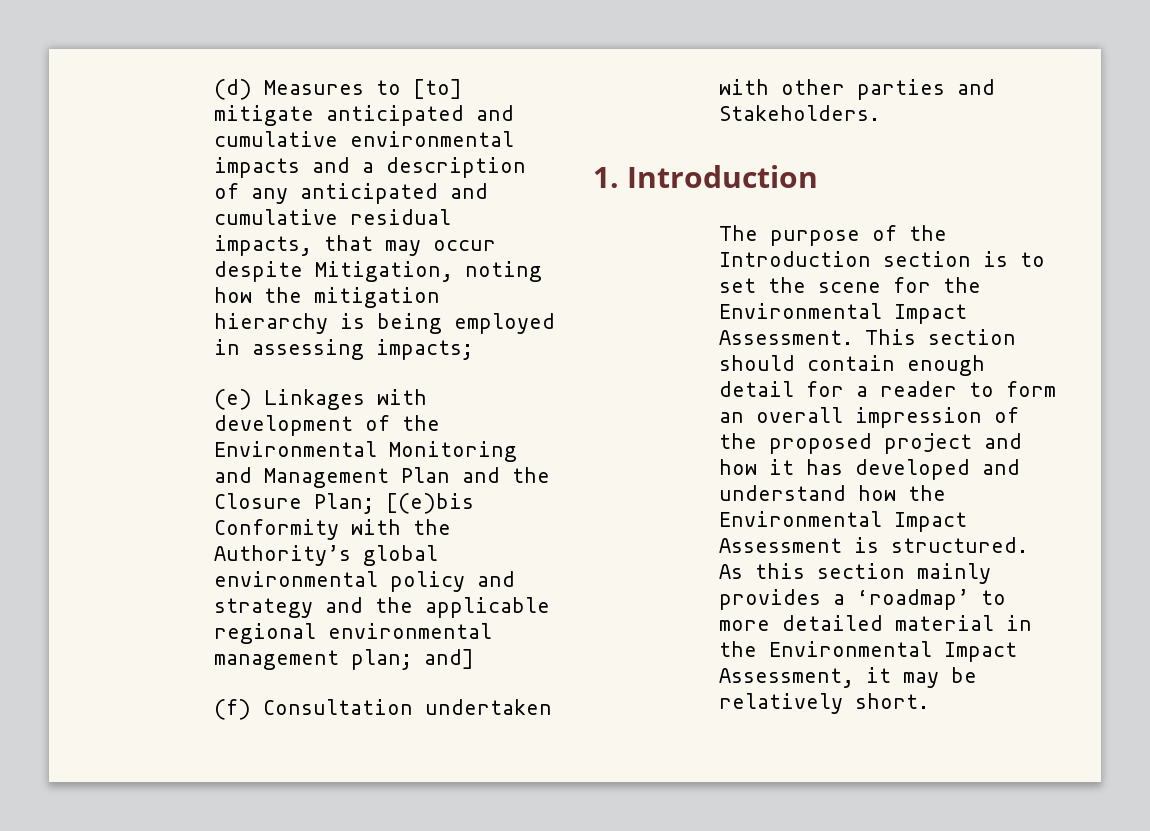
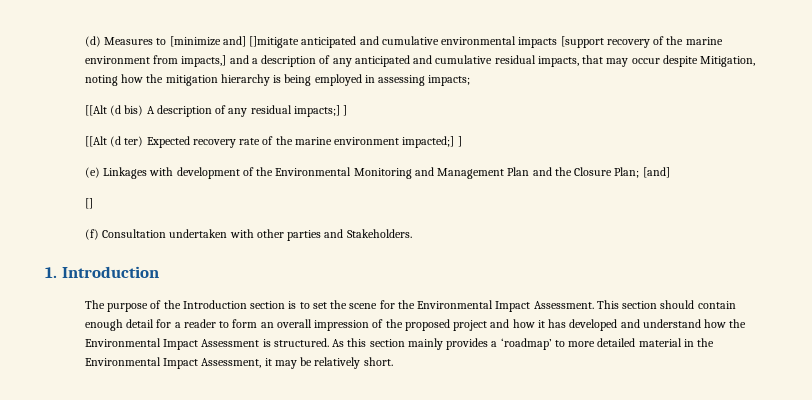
[412,79,462,99] [213,105,314,126] [to] mitigate -> [169,36,300,48] [minimize and] []mitigate
(300, 167) none -> [560,36,723,48] [84,55,227,67] [support recovery of the marine environment from impacts,]
(473, 349) none -> [84,105,348,117] [84,136,462,148] // [[Alt (d bis) A description of any residual impacts;] ] // [[Alt (d ter) Expected recovery rate of the marine environment impacted;] ]
[385,493,474,514] [213,519,451,540] [213,545,438,566] [213,571,515,592] [213,597,550,618] [213,623,492,644] [213,649,474,670] [(e)bis Conformity with the Authority’s global environmental policy and strategy and the applicable regional environmental management plan; and] -> [642,167,670,178] [84,198,93,209] [and] // []

